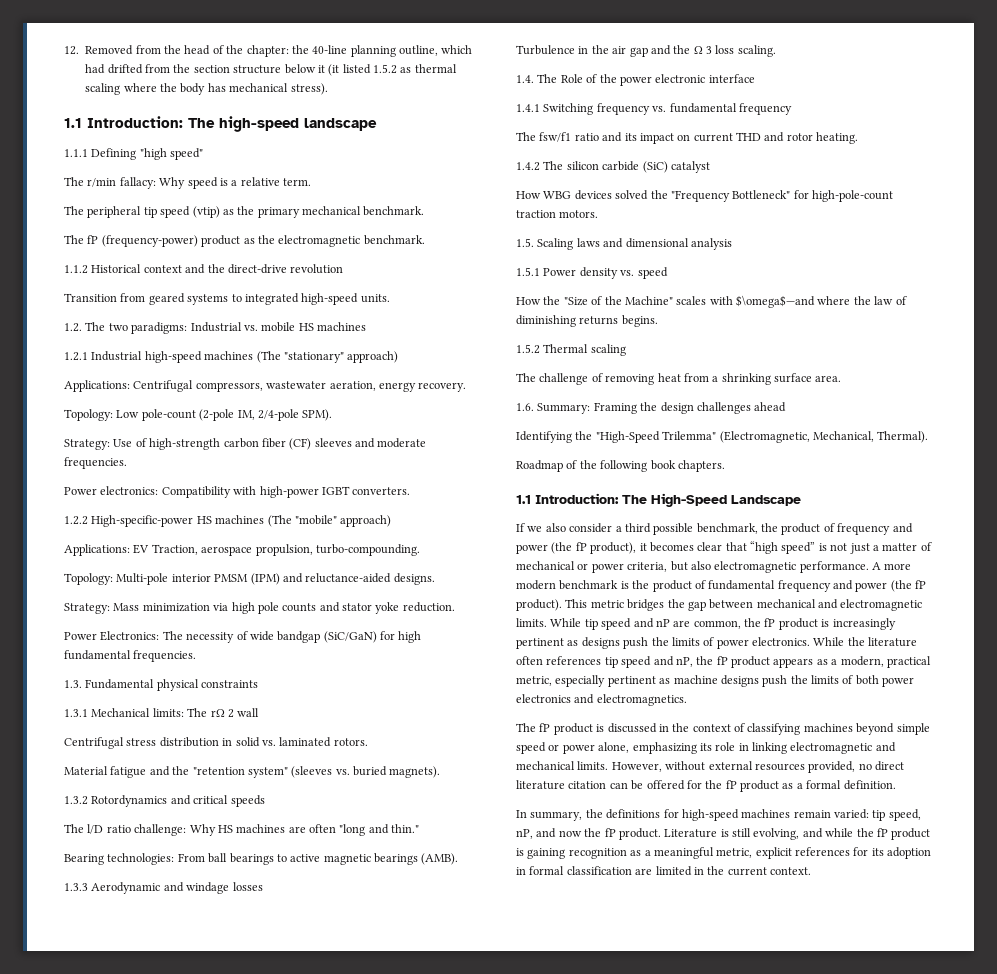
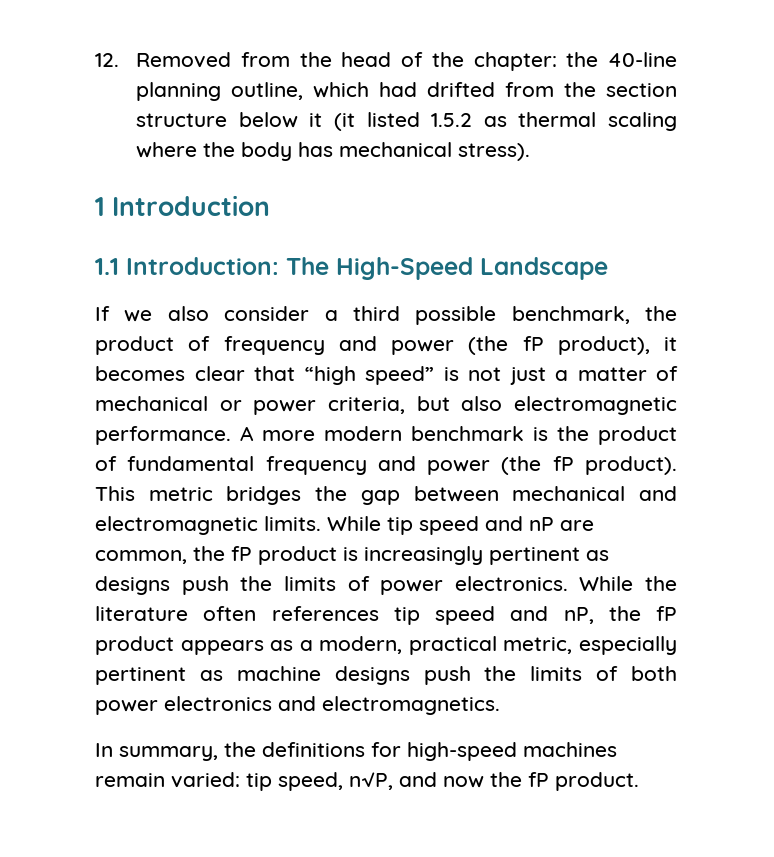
[64,116,377,132] [64,148,204,160] [64,177,311,189] [64,206,425,218] [64,235,425,247] [64,264,344,274] [64,293,390,305] [64,322,366,334] [64,351,399,363] [64,380,467,392] [64,409,333,421] [64,438,427,450] [64,457,127,469] [64,486,411,498] [64,515,392,527] [64,544,420,556] [64,573,435,585] [64,602,455,614] [64,631,422,643] [64,650,197,662] [64,679,259,691] [64,708,260,718] [64,737,368,749] [64,766,441,778] [64,795,265,807] [64,824,420,836] [64,853,459,865] [64,882,263,894] [516,45,776,57] [516,74,755,86] [516,103,792,115] [516,132,859,144] [516,161,710,173] [516,190,893,202] [516,210,599,218] [516,238,732,250] [516,267,668,279] [516,295,907,308] [516,315,658,327] [516,344,626,356] [516,373,842,385] [516,402,787,414] [516,431,929,443] [516,460,725,472] 1.1 Introduction: The high-speed landscape // 1.1.1 Defining "high speed" // The r/min fallacy: Why speed is a relative term. // The peripheral tip speed (vtip) as the primary mechanical benchmark. // The fP (frequency-power) product as the electromagnetic benchmark. // 1.1.2 Historical context and the direct-drive revolution // Transition from geared systems to integrated high-speed units. // 1.2. The two paradigms: Industrial vs. mobile HS machines // 1.2.1 Industrial high-speed machines (The "stationary" approach) // Applications: Centrifugal compressors, wastewater aeration, energy recovery. // Topology: Low pole-count (2-pole IM, 2/4-pole SPM). // Strategy: Use of high-strength carbon fiber (CF) sleeves and moderate frequencies. // Power electronics: Compatibility with high-power IGBT converters. // 1.2.2 High-specific-power HS machines (The "mobile" approach) // Applications: EV Traction, aerospace propulsion, turbo-compounding. // Topology: Multi-pole interior PMSM (IPM) and reluctance-aided designs. // Strategy: Mass minimization via high pole counts and stator yoke reduction. // Power Electronics: The necessity of wide bandgap (SiC/GaN) for high fundamental frequencies. // 1.3. Fundamental physical constraints // 1.3.1 Mechanical limits: The rΩ 2 wall // Centrifugal stress distribution in solid vs. laminated rotors. // Material fatigue and the "retention system" (sleeves vs. buried magnets). // 1.3.2 Rotordynamics and critical speeds // The l/D ratio challenge: Why HS machines are often "long and thin." // Bearing technologies: From ball bearings to active magnetic bearings (AMB). // 1.3.3 Aerodynamic and windage losses // Turbulence in the air gap and the Ω 3 loss scaling. // 1.4. The Role of the power electronic interface // 1.4.1 Switching frequency vs. fundamental frequency // The fsw/f1 ratio and its impact on current THD and rotor heating. // 1.4.2 The silicon carbide (SiC) catalyst // How WBG devices solved the "Frequency Bottleneck" for high-pole-count traction motors. // 1.5. Scaling laws and dimensional analysis // 1.5.1 Power density vs. speed // How the "Size of the Machine" scales with $\omega$—and where the law of diminishing returns begins. // 1.5.2 Thermal scaling // The challenge of removing heat from a shrinking surface area. // 1.6. Summary: Framing the design challenges ahead // Identifying the "High-Speed Trilemma" (Electromagnetic, Mechanical, Thermal). // Roadmap of the following book chapters. -> [95,195,271,216] 1 Introduction
[516,723,930,735] [516,742,896,754] [516,761,904,773] [516,780,896,792] // The fP product is discussed in the context of classifying machines beyond simple speed or power alone, emphasizing its role in linking electromagnetic and mechanical limits. However, without external resources provided, no direct literature citation can be offered for the fP product as a formal definition. -> (500, 705) none
[516,829,533,839] nP, -> [349,772,393,790] n√P,
[664,828,931,840] [516,847,932,859] [516,866,811,876] Literature is still evolving, and while the fP product is gaining recognition as a meaningful metric, explicit references for its adoption in formal classification are limited in the current context. -> (639, 781) none

